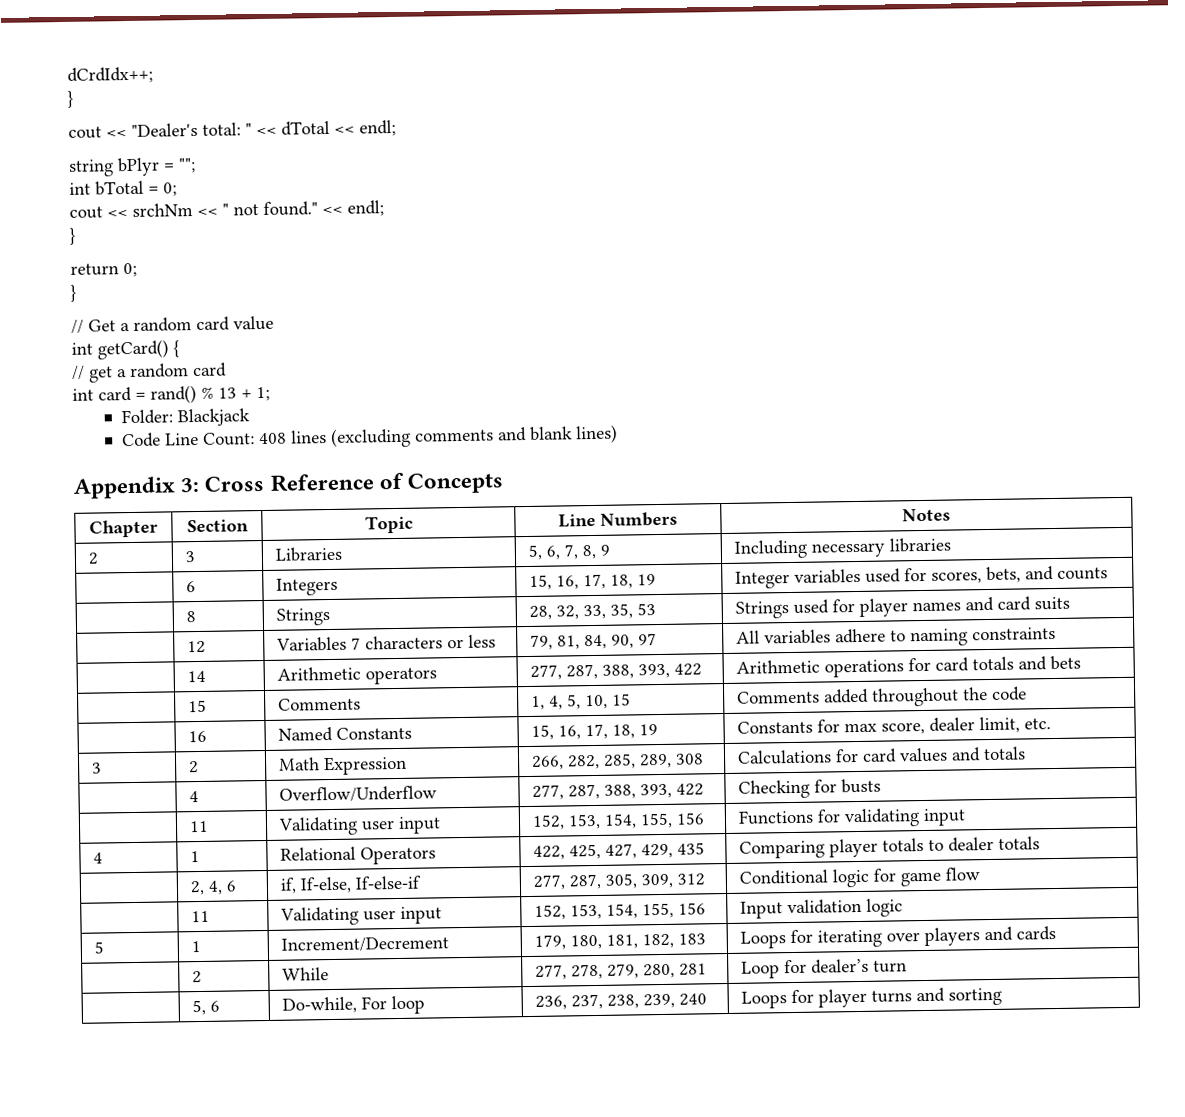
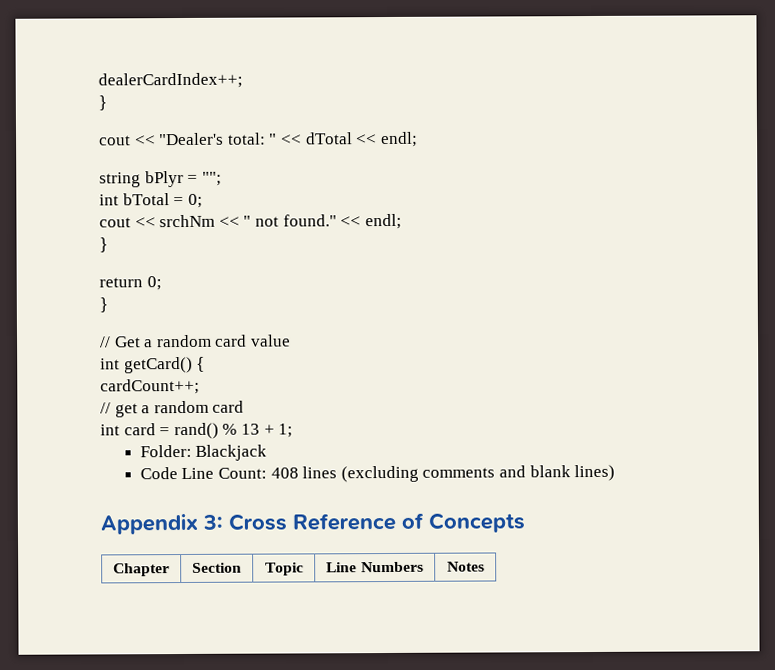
[67,66,153,84] dCrdIdx++; -> [98,72,243,89] dealerCardIndex++;
(179, 349) none -> [100,378,200,395] // cardCount++;
[88,552,100,565] [185,551,197,563] [275,546,344,562] [528,544,611,560] [734,537,952,559] [186,581,197,593] [276,577,339,596] [529,573,657,590] [735,565,1109,589] [186,611,197,623] [276,607,331,626] [529,603,657,620] [735,596,1071,619] [187,640,207,654] [276,634,497,652] [530,633,658,650] [736,626,1057,647] [187,670,207,683] [277,666,438,685] [530,663,703,680] [736,655,1082,678] [188,699,208,713] [278,697,362,711] [531,693,632,710] [737,686,1028,707] [188,730,208,743] [278,726,413,742] [531,723,659,740] [737,716,1052,735] [92,762,103,774] [189,760,200,774] [278,755,408,776] [531,753,705,770] [737,746,1027,765] [189,790,200,803] [279,785,438,803] [532,783,705,800] [738,778,882,799] [189,820,210,833] [278,816,442,836] [532,812,706,830] [738,808,967,828] [93,852,104,864] [190,850,201,863] [280,846,437,865] [533,842,706,860] [739,836,1041,859] [190,880,238,896] [280,875,422,894] [533,873,706,890] [739,867,981,888] [191,910,211,923] [280,906,443,926] [534,902,707,920] [740,898,904,919] [94,941,105,954] [191,940,202,953] [281,936,450,953] [534,933,707,950] [740,925,1057,949] [192,970,203,984] [282,967,330,981] [535,963,708,980] [741,958,908,979] [192,999,221,1016] [282,995,426,1015] [535,993,708,1010] [741,987,1003,1009] // 2 | 3 | Libraries | 5, 6, 7, 8, 9 | Including necessary libraries // | 6 | Integers | 15, 16, 17, 18, 19 | Integer variables used for scores, bets, and counts // | 8 | Strings | 28, 32, 33, 35, 53 | Strings used for player names and card suits // | 12 | Variables 7 characters or less | 79, 81, 84, 90, 97 | All variables adhere to naming constraints // | 14 | Arithmetic operators | 277, 287, 388, 393, 422 | Arithmetic operations for card totals and bets // | 15 | Comments | 1, 4, 5, 10, 15 | Comments added throughout the code // | 16 | Named Constants | 15, 16, 17, 18, 19 | Constants for max score, dealer limit, etc. // 3 | 2 | Math Expression | 266, 282, 285, 289, 308 | Calculations for card values and totals // | 4 | Overflow/Underflow | 277, 287, 388, 393, 422 | Checking for busts // | 11 | Validating user input | 152, 153, 154, 155, 156 | Functions for validating input // 4 | 1 | Relational Operators | 422, 425, 427, 429, 435 | Comparing player totals to dealer totals // | 2, 4, 6 | if, If-else, If-else-if | 277, 287, 305, 309, 312 | Conditional logic for game flow // | 11 | Validating user input | 152, 153, 154, 155, 156 | Input validation logic // 5 | 1 | Increment/Decrement | 179, 180, 181, 182, 183 | Loops for iterating over players and cards // | 2 | While | 277, 278, 279, 280, 281 | Loop for dealer’s turn // | 5, 6 | Do-while, For loop | 236, 237, 238, 239, 240 | Loops for player turns and sorting -> (485, 566) none

